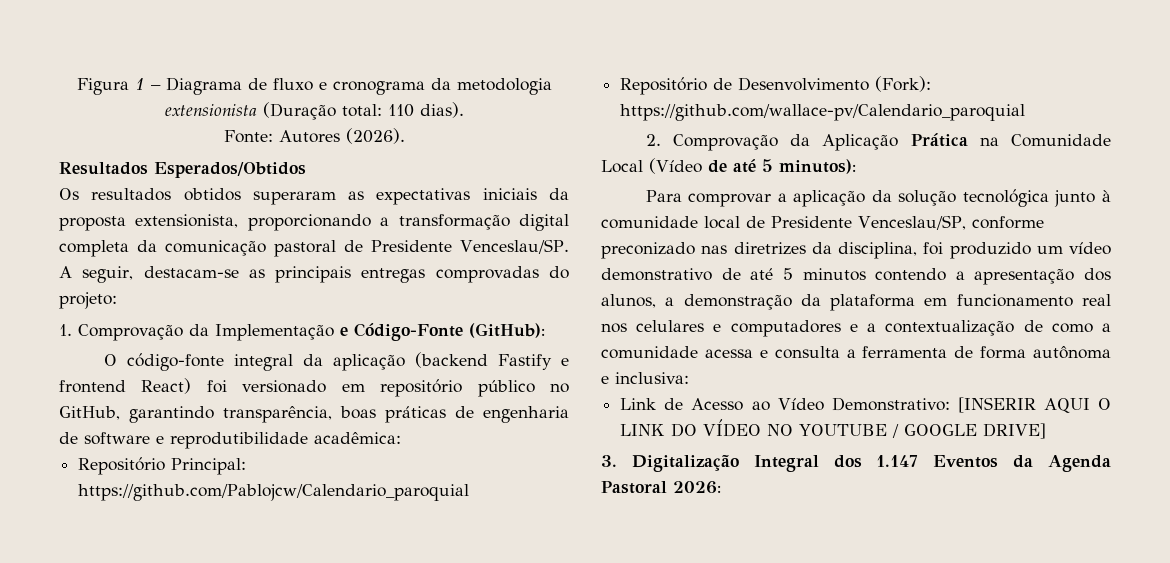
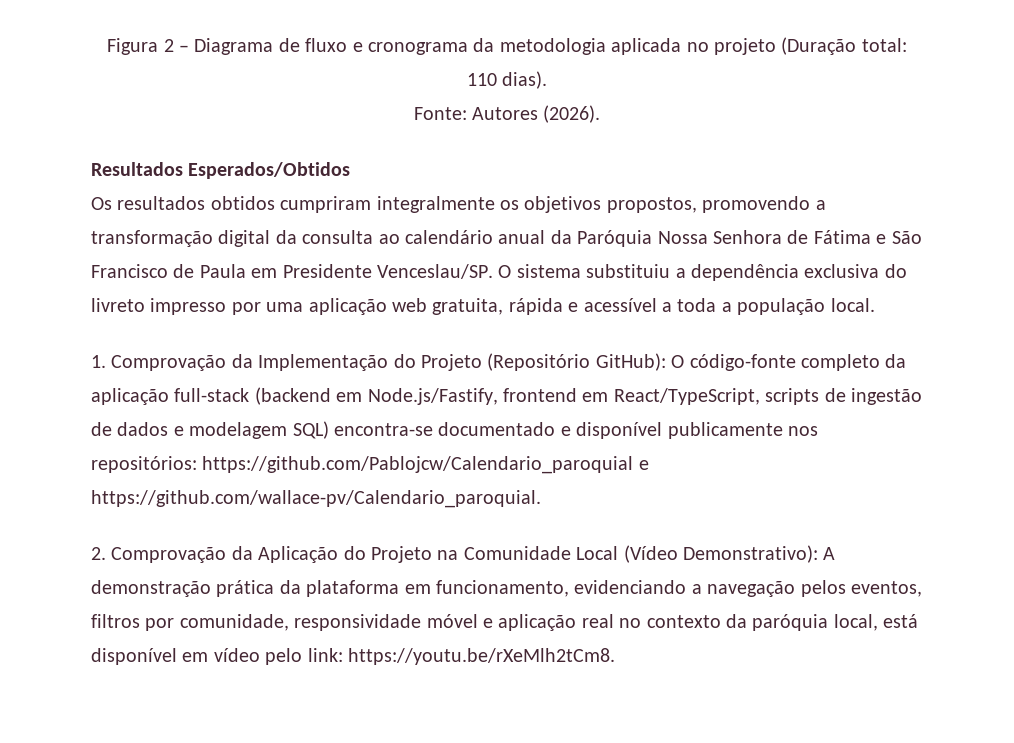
[134,78,145,90] 1 -> [163,39,174,52] 2
[164,104,257,116] extensionista -> [611,38,776,55] aplicada no projeto
[252,188,569,205] [59,214,569,231] [59,239,570,257] [59,266,569,283] [59,292,117,309] superaram as expectativas iniciais da proposta extensionista, proporcionando a transformação digital completa da comunicação pastoral de Presidente Venceslau/SP. A seguir, destacam-se as principais entregas comprovadas do projeto: -> [280,196,826,213] [91,230,922,247] [91,264,907,281] [91,298,875,315] cumpriram integralmente os objetivos propostos, promovendo a transformação digital da consulta ao calendário anual da Paróquia Nossa Senhora de Fátima e São Francisco de Paula em Presidente Venceslau/SP. O sistema substituiu a dependência exclusiva do livreto impresso por uma aplicação web gratuita, rápida e acessível a toda a população local.
[340,323,545,341] e Código-Fonte (GitHub): // -> [393,353,666,371] do Projeto (Repositório GitHub):
[233,354,293,371] integral -> [800,354,880,371] completo
[414,352,569,370] [59,378,569,397] [59,406,569,423] [59,432,401,449] [78,457,247,475] [78,484,470,501] [620,76,932,95] [620,104,1026,121] (backend Fastify e frontend React) foi versionado em repositório público no GitHub, garantindo transparência, boas práticas de engenharia de software e reprodutibilidade acadêmica: // Repositório Principal: https://github.com/Pablojcw/Calendario_paroquial // Repositório de Desenvolvimento (Fork): https://github.com/wallace-pv/Calendario_paroquial -> [174,387,922,405] [91,421,818,439] [91,456,649,474] [91,490,541,508] full-stack (backend em Node.js/Fastify, frontend em React/TypeScript, scripts de ingestão de dados e modelagem SQL) encontra-se documentado e disponível publicamente nos repositórios: https://github.com/Pablojcw/Calendario_paroquial e https://github.com/wallace-pv/Calendario_paroquial.
[910,133,968,147] Prática -> [343,546,432,563] do Projeto
[707,159,856,174] [645,189,1111,207] [601,215,1044,230] [601,242,1111,259] [601,268,1111,285] [601,294,1111,311] [601,320,1111,337] [601,346,1111,359] [601,372,689,384] [620,397,1111,413] [620,419,1047,439] [601,454,1111,472] [601,481,721,494] de até 5 minutos): // Para comprovar a aplicação da solução tecnológica junto à comunidade local de Presidente Venceslau/SP, conforme preconizado nas diretrizes da disciplina, foi produzido um vídeo demonstrativo de até 5 minutos contendo a apresentação dos alunos, a demonstração da plataforma em funcionamento real nos celulares e computadores e a contextualização de como a comunidade acessa e consulta a ferramenta de forma autônoma e inclusiva: // Link de Acesso ao Vídeo Demonstrativo: [INSERIR AQUI O LINK DO VÍDEO NO YOUTUBE / GOOGLE DRIVE] // 3. Digitalização Integral dos 1.147 Eventos da Agenda Pastoral 2026: -> [682,545,836,563] [91,580,922,597] [91,614,919,631] [91,648,615,665] Demonstrativo): A demonstração prática da plataforma em funcionamento, evidenciando a navegação pelos eventos, filtros por comunidade, responsividade móvel e aplicação real no contexto da paróquia local, está disponível em vídeo pelo link: https://youtu.be/rXeMlh2tCm8.

